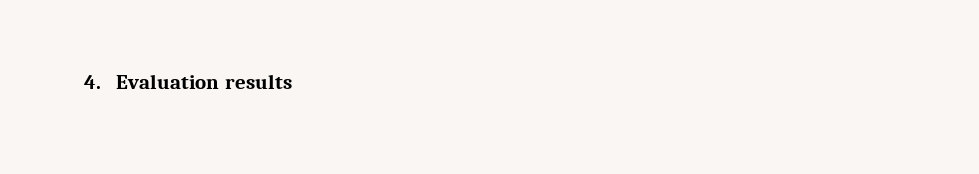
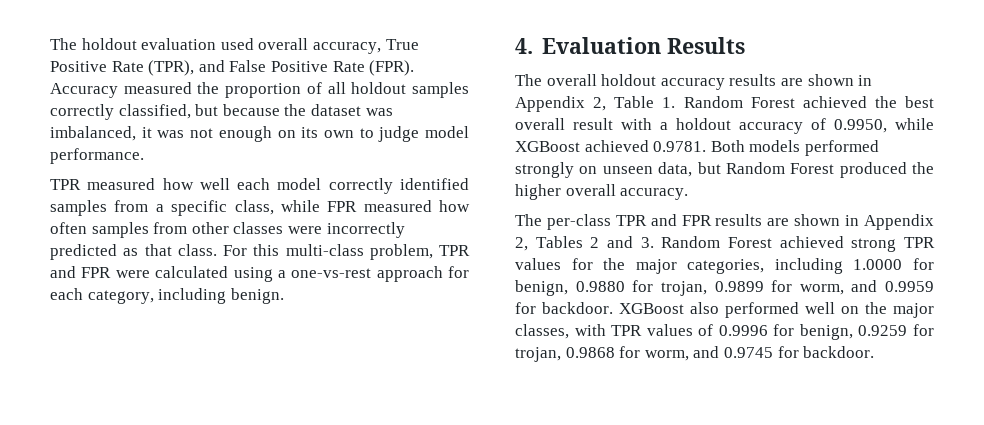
[84,74,292,89] 4. Evaluation results -> [50,38,419,54] [50,60,415,76] [50,82,470,98] [50,104,393,120] [50,126,469,142] [50,148,144,164] [50,178,469,194] [50,200,470,216] [50,222,405,238] [50,244,470,260] [50,266,469,282] [50,288,284,304] [515,37,745,54] [515,74,873,90] [515,96,934,112] [515,118,934,134] [515,140,879,156] [515,162,934,178] [515,184,689,200] [515,214,934,230] [515,236,935,252] [515,258,934,274] [515,280,934,296] [515,302,934,318] [515,324,934,340] [515,346,875,362] The holdout evaluation used overall accuracy, True Positive Rate (TPR), and False Positive Rate (FPR). Accuracy measured the proportion of all holdout samples correctly classified, but because the dataset was imbalanced, it was not enough on its own to judge model performance. // TPR measured how well each model correctly identified samples from a specific class, while FPR measured how often samples from other classes were incorrectly predicted as that class. For this multi-class problem, TPR and FPR were calculated using a one-vs-rest approach for each category, including benign. // 4. Evaluation Results // The overall holdout accuracy results are shown in Appendix 2, Table 1. Random Forest achieved the best overall result with a holdout accuracy of 0.9950, while XGBoost achieved 0.9781. Both models performed strongly on unseen data, but Random Forest produced the higher overall accuracy. // The per-class TPR and FPR results are shown in Appendix 2, Tables 2 and 3. Random Forest achieved strong TPR values for the major categories, including 1.0000 for benign, 0.9880 for trojan, 0.9899 for worm, and 0.9959 for backdoor. XGBoost also performed well on the major classes, with TPR values of 0.9996 for benign, 0.9259 for trojan, 0.9868 for worm, and 0.9745 for backdoor.

